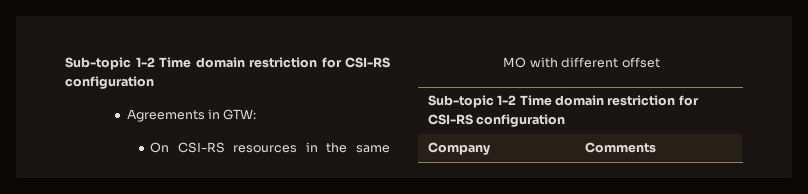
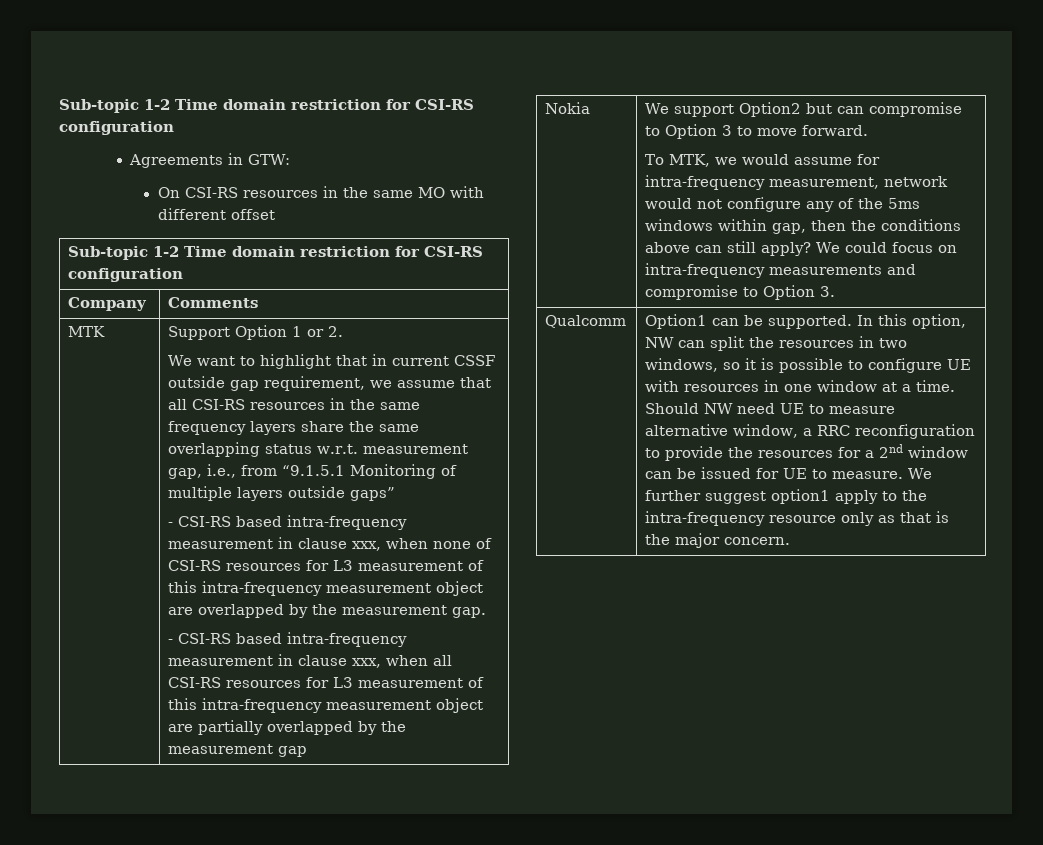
(656, 147) none -> [68,326,106,337] [168,325,344,340] [168,354,496,369] [168,376,492,391] [168,398,421,410] [168,421,420,435] [168,442,469,457] [168,464,458,479] [168,486,396,501] [168,515,408,530] [168,537,493,551] [168,560,485,571] [168,581,484,596] [168,604,487,618] [168,632,408,647] [168,654,453,668] [168,677,485,688] [168,698,484,713] [168,720,407,735] [168,744,308,757] [545,102,591,114] [645,102,963,117] [645,124,869,139] [645,154,881,167] [645,175,949,190] [645,197,921,212] [645,219,962,234] [645,241,958,256] [645,263,917,278] [645,285,836,300] [545,315,627,328] [645,314,967,329] [645,336,908,351] [645,358,972,373] [645,380,956,392] [645,403,896,414] [645,424,976,439] [645,444,969,461] [645,467,933,479] [645,489,928,504] [645,511,950,526] [645,533,791,548] // MTK | Support Option 1 or 2. // We want to highlight that in current CSSF outside gap requirement, we assume that all CSI-RS resources in the same frequency layers share the same overlapping status w.r.t. measurement gap, i.e., from “9.1.5.1 Monitoring of multiple layers outside gaps” // - CSI-RS based intra-frequency measurement in clause xxx, when none of CSI-RS resources for L3 measurement of this intra-frequency measurement object are overlapped by the measurement gap. // - CSI-RS based intra-frequency measurement in clause xxx, when all CSI-RS resources for L3 measurement of this intra-frequency measurement object are partially overlapped by the measurement gap // Nokia | We support Option2 but can compromise to Option 3 to move forward. // To MTK, we would assume for intra-frequency measurement, network would not configure any of the 5ms windows within gap, then the conditions above can still apply? We could focus on intra-frequency measurements and compromise to Option 3. // Qualcomm | Option1 can be supported. In this option, NW can split the resources in two windows, so it is possible to configure UE with resources in one window at a time. Should NW need UE to measure alternative window, a RRC reconfiguration to provide the resources for a 2nd window can be issued for UE to measure. We further suggest option1 apply to the intra-frequency resource only as that is the major concern.

